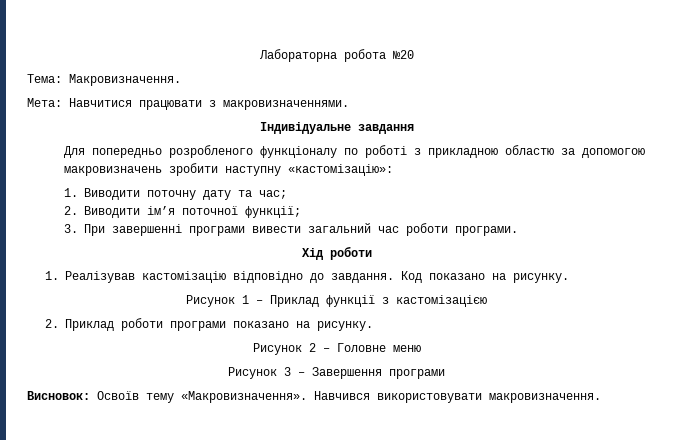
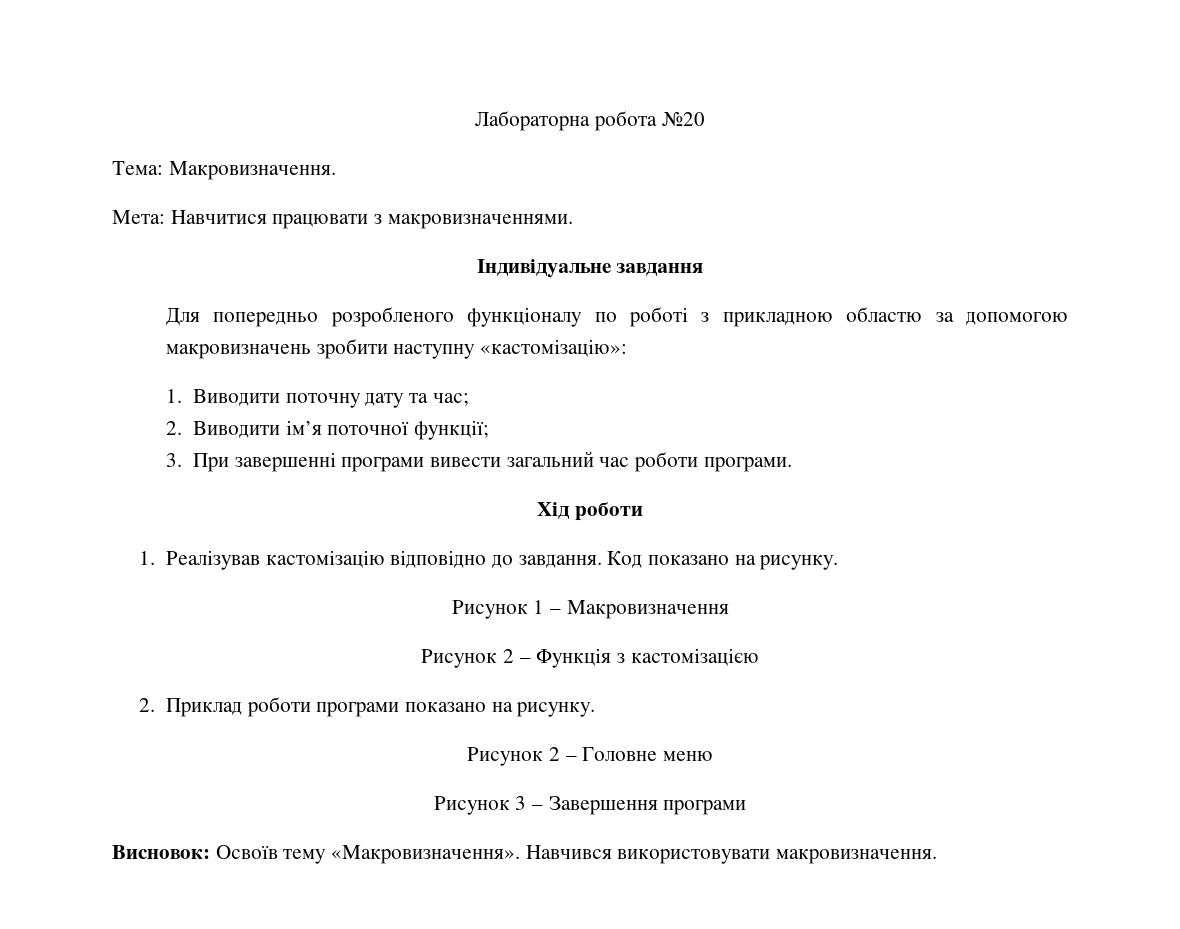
[270,295,375,307] Приклад функції -> [566,600,729,619] [421,648,612,668] Макровизначення // Рисунок 2 – Функція

